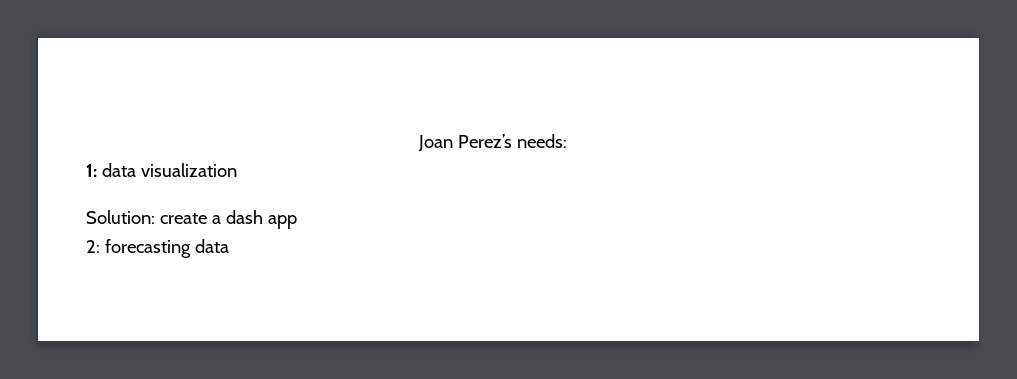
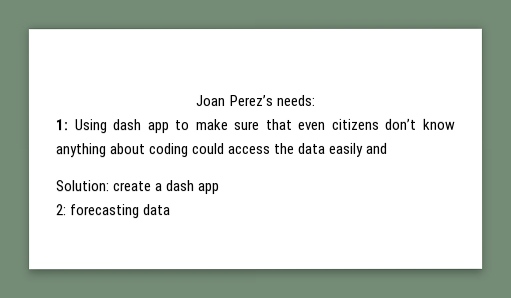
[101,163,237,177] data visualization -> [73,118,455,134] [55,142,389,158] Using dash app to make sure that even citizens don’t know anything about coding could access the data easily and

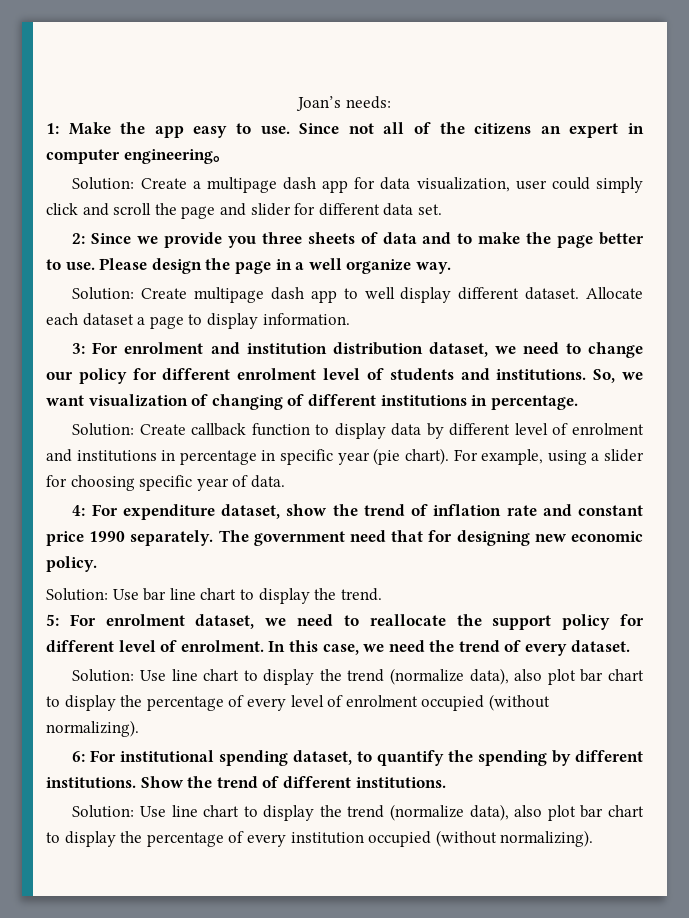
[195,94,273,107] Joan Perez’s -> [296,96,342,111] Joan’s
[73,118,455,134] [55,142,389,158] [56,180,221,195] [56,204,172,219] Using dash app to make sure that even citizens don’t know anything about coding could access the data easily and // Solution: create a dash app // 2: forecasting data -> [68,122,645,138] [46,149,230,164] [72,177,644,193] [46,203,442,219] [72,232,645,248] [46,258,451,274] [72,287,643,303] [46,313,350,329] [72,342,643,358] [46,368,643,384] [46,394,578,410] [72,423,645,439] [46,448,644,465] [46,475,285,491] [72,504,643,520] [46,530,643,546] [46,556,97,572] [46,588,382,604] [46,614,644,630] [46,640,630,656] [72,668,644,685] [46,694,550,711] [46,720,139,737] [72,750,643,766] [46,776,446,788] [72,804,644,821] [46,830,594,847] Make the app easy to use. Since not all of the citizens an expert in computer engineering。 // Solution: Create a multipage dash app for data visualization, user could simply click and scroll the page and slider for different data set. // 2: Since we provide you three sheets of data and to make the page better to use. Please design the page in a well organize way. // Solution: Create multipage dash app to well display different dataset. Allocate each dataset a page to display information. // 3: For enrolment and institution distribution dataset, we need to change our policy for different enrolment level of students and institutions. So, we want visualization of changing of different institutions in percentage. // Solution: Create callback function to display data by different level of enrolment and institutions in percentage in specific year (pie chart). For example, using a slider for choosing specific year of data. // 4: For expenditure dataset, show the trend of inflation rate and constant price 1990 separately. The government need that for designing new economic policy. // Solution: Use bar line chart to display the trend. // 5: For enrolment dataset, we need to reallocate the support policy for different level of enrolment. In this case, we need the trend of every dataset. // Solution: Use line chart to display the trend (normalize data), also plot bar chart to display the percentage of every level of enrolment occupied (without normalizing). // 6: For institutional spending dataset, to quantify the spending by different institutions. Show the trend of different institutions. // Solution: Use line chart to display the trend (normalize data), also plot bar chart to display the percentage of every institution occupied (without normalizing).

